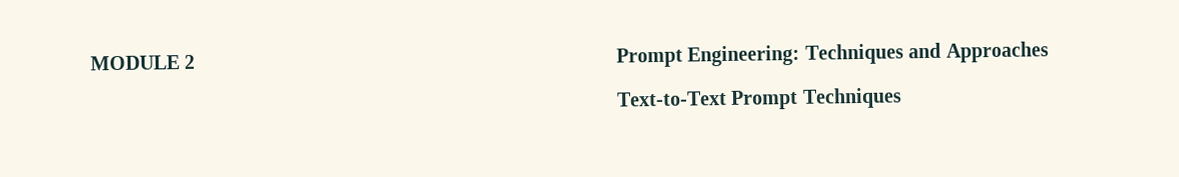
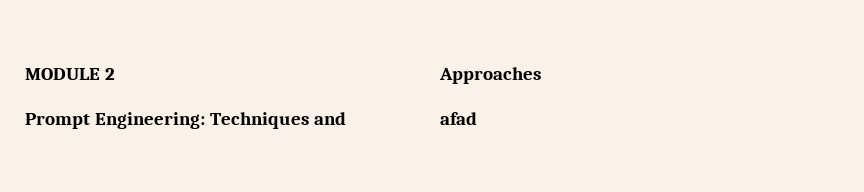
[617,87,902,110] Text-to-Text Prompt Techniques -> [440,112,477,125] afad

